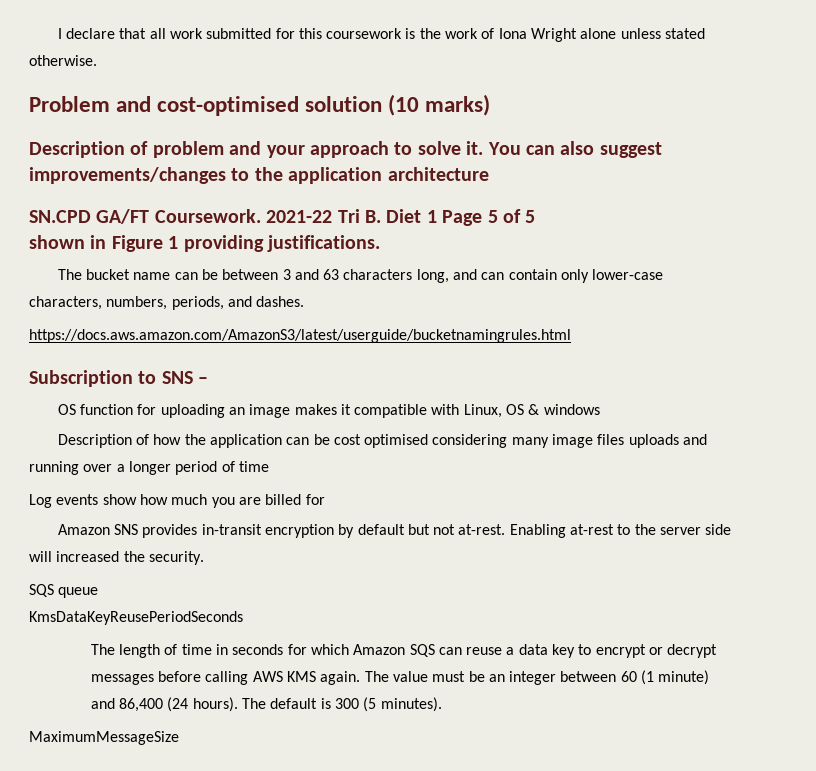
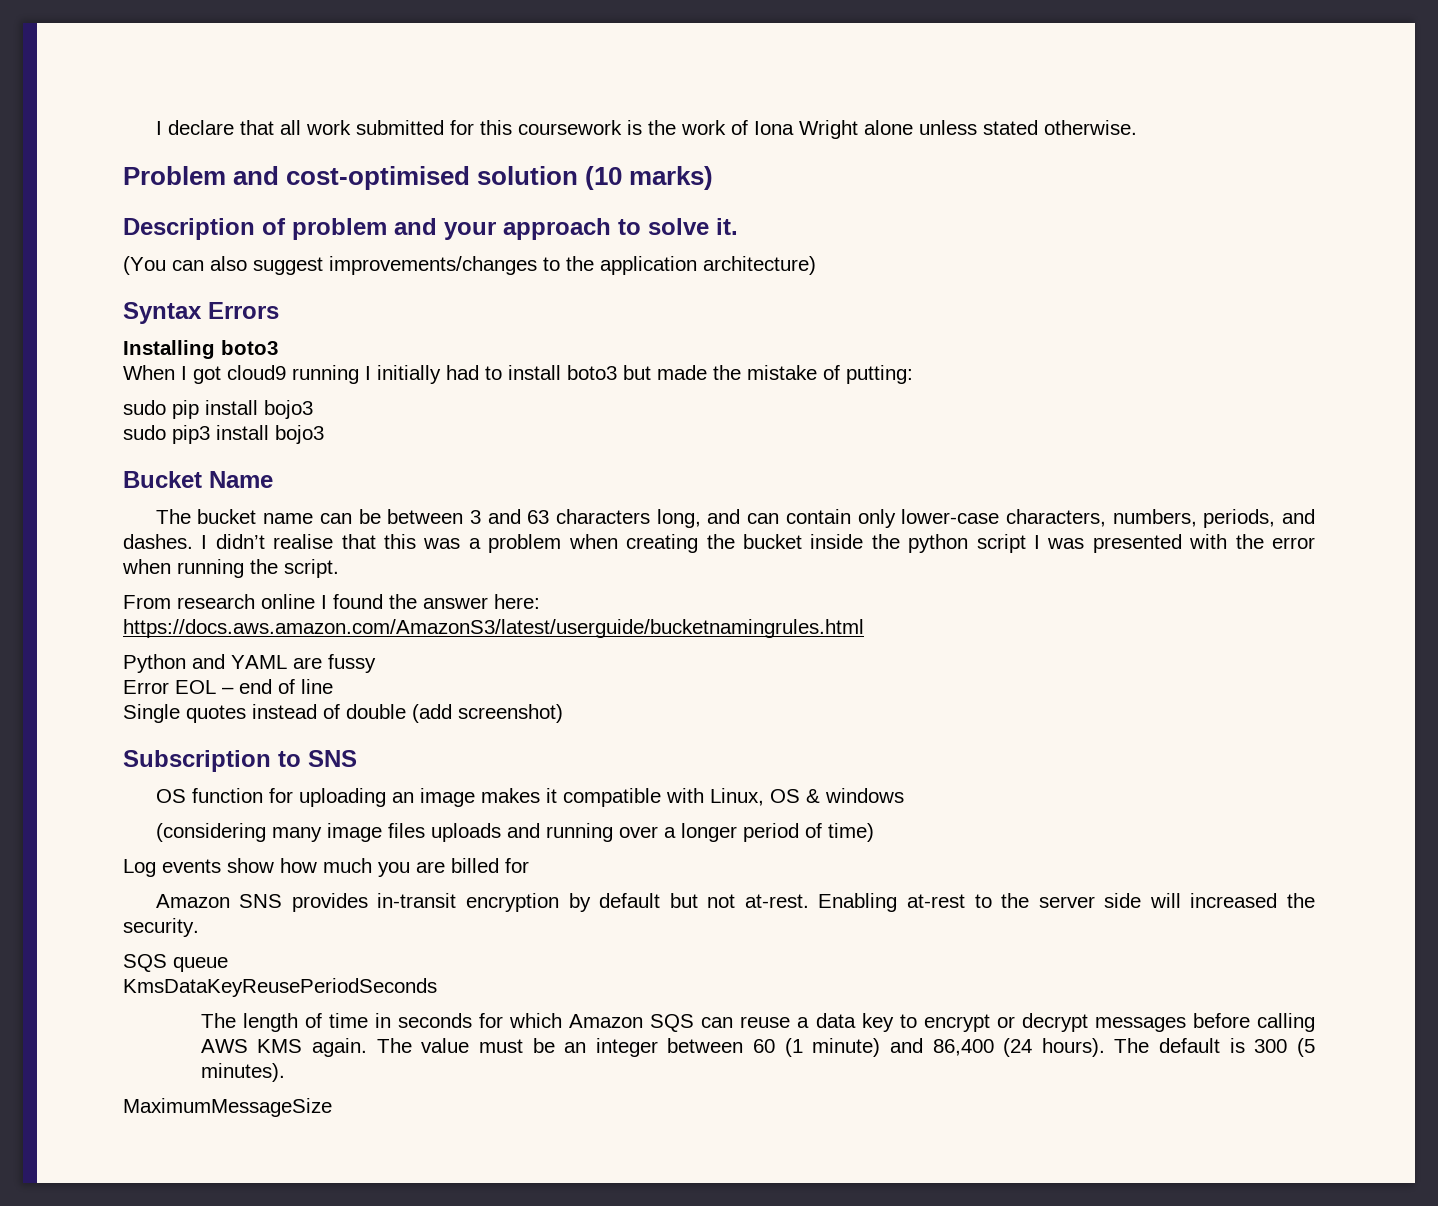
[487,142,521,155] You -> [123,256,166,275] // (You
[387,167,489,181] [29,209,536,226] [29,235,380,252] architecture // SN.CPD GA/FT Coursework. 2021-22 Tri B. Diet 1 Page 5 of 5 // shown in Figure 1 providing justifications. -> [703,256,816,275] [123,302,279,324] [123,340,278,359] [123,365,913,384] [123,400,313,419] [123,425,324,444] [123,471,273,488] architecture) // Syntax Errors // Installing boto3 // When I got cloud9 running I initially had to install boto3 but made the mistake of putting: // sudo pip install bojo3 // sudo pip3 install bojo3 // Bucket Name
[29,329,571,343] // https://docs.aws.amazon.com/AmazonS3/latest/userguide/bucketnamingrules.html -> [201,534,1315,553] [122,559,339,578] [123,594,540,609] [123,619,864,638] [123,654,376,673] [123,679,333,694] [123,704,563,723] I didn’t realise that this was a problem when creating the bucket inside the python script I was presented with the error when running the script. // From research online I found the answer here: // https://docs.aws.amazon.com/AmazonS3/latest/userguide/bucketnamingrules.html // Python and YAML are fussy // Error EOL – end of line // Single quotes instead of double (add screenshot)
[198,377,209,384] – -> (357, 758) none
[57,434,508,448] Description of how the application can be cost optimised considering -> [155,823,266,842] (considering
[238,461,269,472] time -> [827,823,874,842] time)

